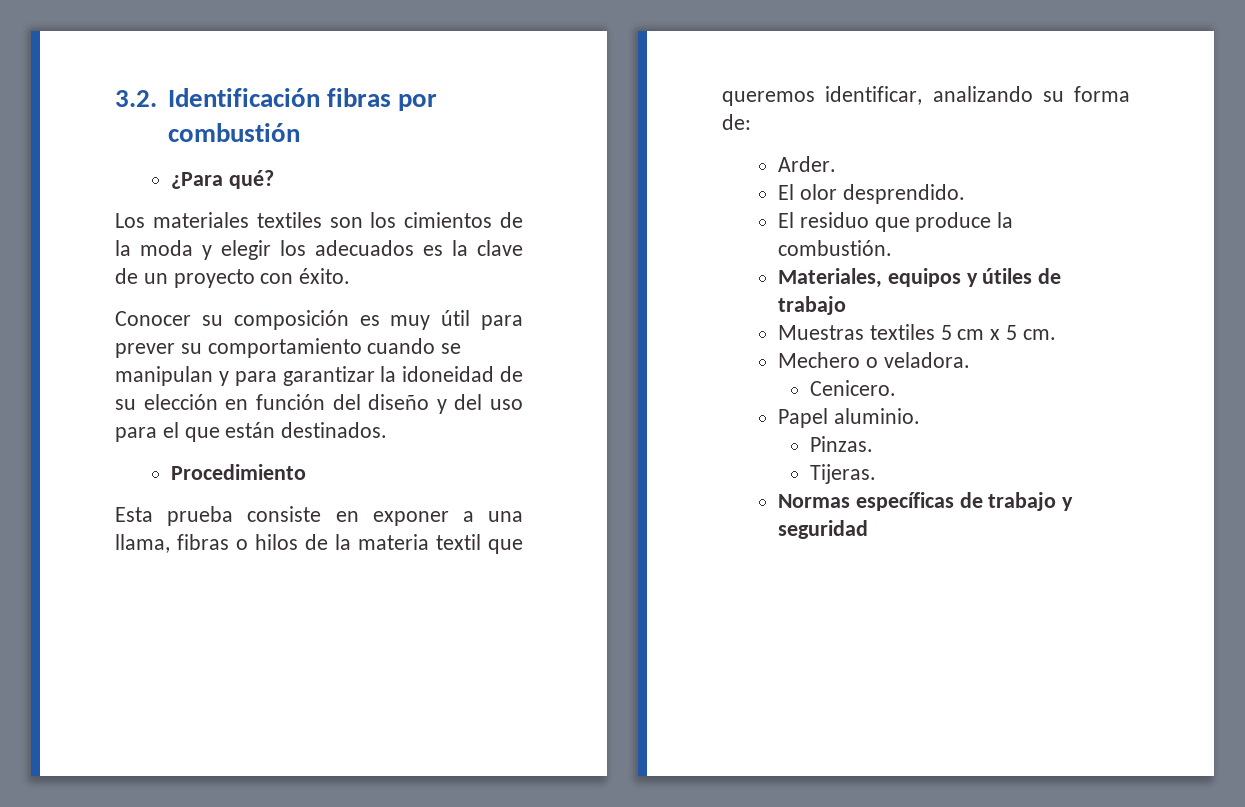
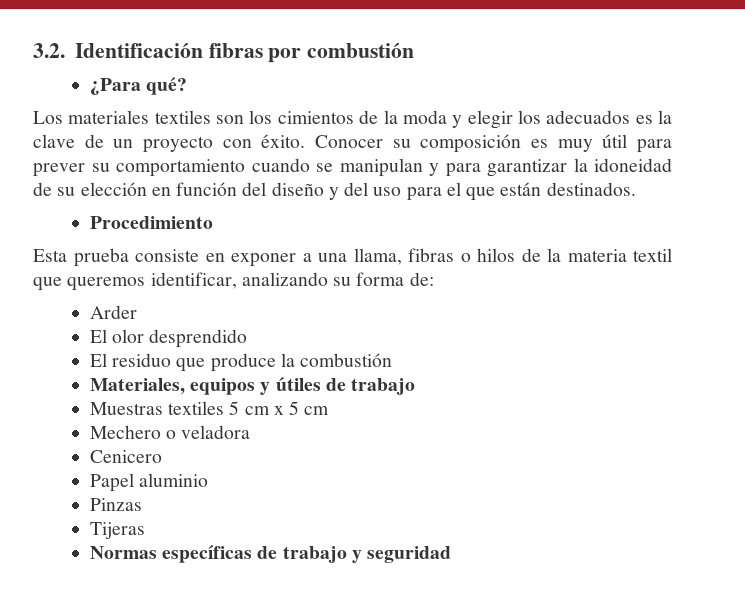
(351, 276) // -> (306, 141) none
[777,156,836,172] Arder. -> [89,305,137,319] Arder
[842,184,965,204] desprendido. -> [149,329,248,348] desprendido
[777,240,892,256] combustión. -> [300,353,393,367] combustión
[1022,329,1056,340] cm. -> [304,406,330,415] cm
[883,352,970,368] [810,380,897,396] veladora. // Cenicero. -> [181,425,251,439] [89,450,162,463] veladora // Cenicero
[833,408,920,424] [810,436,874,452] [810,464,877,484] aluminio. // Pinzas. // Tijeras. -> [139,473,209,487] [89,498,142,511] [89,522,145,539] aluminio // Pinzas // Tijeras

